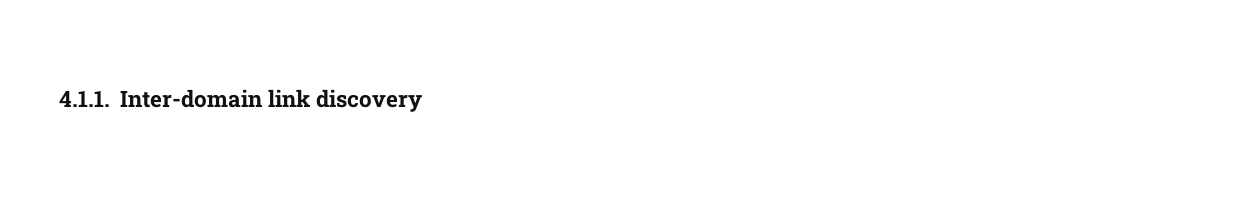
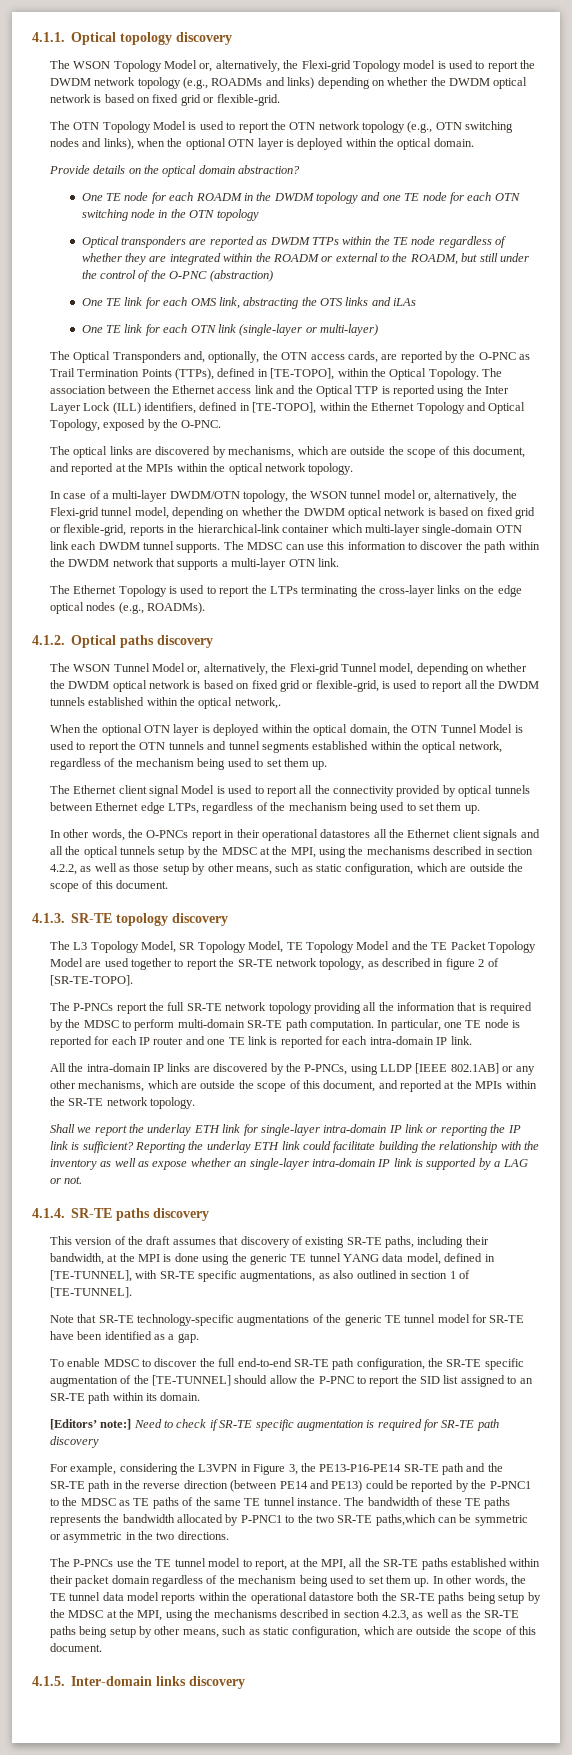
[119,89,311,108] Inter-domain link -> [71,32,233,45] [49,60,536,72] [49,77,528,89] [49,94,280,106] [49,121,514,133] [49,138,474,150] [48,165,301,177] [81,192,520,204] [81,209,259,221] [81,236,507,248] [81,253,529,265] [81,270,273,282] [81,297,417,309] [81,324,378,336] [49,351,531,363] [49,368,503,380] [49,385,510,397] [49,402,526,414] [49,419,222,431] [49,446,526,458] [49,463,354,475] [49,490,517,502] [49,507,536,519] [49,524,522,536] [49,541,540,553] [49,558,339,570] [49,585,522,597] [49,602,206,614] [32,635,214,648] [49,663,528,675] [49,680,540,692] [49,697,281,709] [49,724,523,736] [49,741,502,753] [49,758,328,770] [49,785,530,797] [49,802,480,814] [49,829,540,841] [49,846,533,858] [49,863,523,875] [49,880,169,892] [32,913,229,926] [49,941,537,953] [49,958,499,970] [49,975,133,986] [49,1002,533,1014] [49,1019,521,1031] [49,1036,472,1048] [49,1063,535,1075] [49,1080,537,1092] [49,1097,196,1109] [49,1124,521,1136] [49,1141,540,1153] [49,1158,528,1170] [49,1176,83,1184] [32,1208,210,1221] [49,1236,489,1248] [49,1253,495,1265] [49,1270,471,1282] [49,1287,132,1298] [49,1314,525,1326] [49,1331,199,1343] [49,1358,524,1370] [49,1375,533,1387] [49,1392,201,1404] [49,1419,499,1431] [49,1436,99,1448] [49,1463,503,1475] [49,1480,531,1492] [49,1497,511,1509] [49,1514,528,1526] [49,1531,229,1543] [49,1558,541,1570] [49,1575,526,1587] [49,1592,541,1604] [49,1609,519,1621] [49,1626,536,1638] [49,1643,102,1652] [32,1676,187,1686] Optical topology discovery // The WSON Topology Model or, alternatively, the Flexi-grid Topology model is used to report the DWDM network topology (e.g., ROADMs and links) depending on whether the DWDM optical network is based on fixed grid or flexible-grid. // The OTN Topology Model is used to report the OTN network topology (e.g., OTN switching nodes and links), when the optional OTN layer is deployed within the optical domain. // Provide details on the optical domain abstraction? // One TE node for each ROADM in the DWDM topology and one TE node for each OTN switching node in the OTN topology // Optical transponders are reported as DWDM TTPs within the TE node regardless of whether they are integrated within the ROADM or external to the ROADM, but still under the control of the O-PNC (abstraction) // One TE link for each OMS link, abstracting the OTS links and iLAs // One TE link for each OTN link (single-layer or multi-layer) // The Optical Transponders and, optionally, the OTN access cards, are reported by the O-PNC as Trail Termination Points (TTPs), defined in [TE-TOPO], within the Optical Topology. The association between the Ethernet access link and the Optical TTP is reported using the Inter Layer Lock (ILL) identifiers, defined in [TE-TOPO], within the Ethernet Topology and Optical Topology, exposed by the O-PNC. // The optical links are discovered by mechanisms, which are outside the scope of this document, and reported at the MPIs within the optical network topology. // In case of a multi-layer DWDM/OTN topology, the WSON tunnel model or, alternatively, the Flexi-grid tunnel model, depending on whether the DWDM optical network is based on fixed grid or flexible-grid, reports in the hierarchical-link container which multi-layer single-domain OTN link each DWDM tunnel supports. The MDSC can use this information to discover the path within the DWDM network that supports a multi-layer OTN link. // The Ethernet Topology is used to report the LTPs terminating the cross-layer links on the edge optical nodes (e.g., ROADMs). // 4.1.2. Optical paths discovery // The WSON Tunnel Model or, alternatively, the Flexi-grid Tunnel model, depending on whether the DWDM optical network is based on fixed grid or flexible-grid, is used to report all the DWDM tunnels established within the optical network,. // When the optional OTN layer is deployed within the optical domain, the OTN Tunnel Model is used to report the OTN tunnels and tunnel segments established within the optical network, regardless of the mechanism being used to set them up. // The Ethernet client signal Model is used to report all the connectivity provided by optical tunnels between Ethernet edge LTPs, regardless of the mechanism being used to set them up. // In other words, the O-PNCs report in their operational datastores all the Ethernet client signals and all the optical tunnels setup by the MDSC at the MPI, using the mechanisms described in section 4.2.2, as well as those setup by other means, such as static configuration, which are outside the scope of this document. // 4.1.3. SR-TE topology discovery // The L3 Topology Model, SR Topology Model, TE Topology Model and the TE Packet Topology Model are used together to report the SR-TE network topology, as described in figure 2 of [SR-TE-TOPO]. // The P-PNCs report the full SR-TE network topology providing all the information that is required by the MDSC to perform multi-domain SR-TE path computation. In particular, one TE node is reported for each IP router and one TE link is reported for each intra-domain IP link. // All the intra-domain IP links are discovered by the P-PNCs, using LLDP [IEEE 802.1AB] or any other mechanisms, which are outside the scope of this document, and reported at the MPIs within the SR-TE network topology. // Shall we report the underlay ETH link for single-layer intra-domain IP link or reporting the IP link is sufficient? Reporting the underlay ETH link could facilitate building the relationship with the inventory as well as expose whether an single-layer intra-domain IP link is supported by a LAG or not. // 4.1.4. SR-TE paths discovery // This version of the draft assumes that discovery of existing SR-TE paths, including their bandwidth, at the MPI is done using the generic TE tunnel YANG data model, defined in [TE-TUNNEL], with SR-TE specific augmentations, as also outlined in section 1 of [TE-TUNNEL]. // Note that SR-TE technology-specific augmentations of the generic TE tunnel model for SR-TE have been identified as a gap. // To enable MDSC to discover the full end-to-end SR-TE path configuration, the SR-TE specific augmentation of the [TE-TUNNEL] should allow the P-PNC to report the SID list assigned to an SR-TE path within its domain. // [Editors’ note:] Need to check if SR-TE specific augmentation is required for SR-TE path discovery // For example, considering the L3VPN in Figure 3, the PE13-P16-PE14 SR-TE path and the SR-TE path in the reverse direction (between PE14 and PE13) could be reported by the P-PNC1 to the MDSC as TE paths of the same TE tunnel instance. The bandwidth of these TE paths represents the bandwidth allocated by P-PNC1 to the two SR-TE paths,which can be symmetric or asymmetric in the two directions. // The P-PNCs use the TE tunnel model to report, at the MPI, all the SR-TE paths established within their packet domain regardless of the mechanism being used to set them up. In other words, the TE tunnel data model reports within the operational datastore both the SR-TE paths being setup by the MDSC at the MPI, using the mechanisms described in section 4.2.3, as well as the SR-TE paths being setup by other means, such as static configuration, which are outside the scope of this document. // 4.1.5. Inter-domain links

